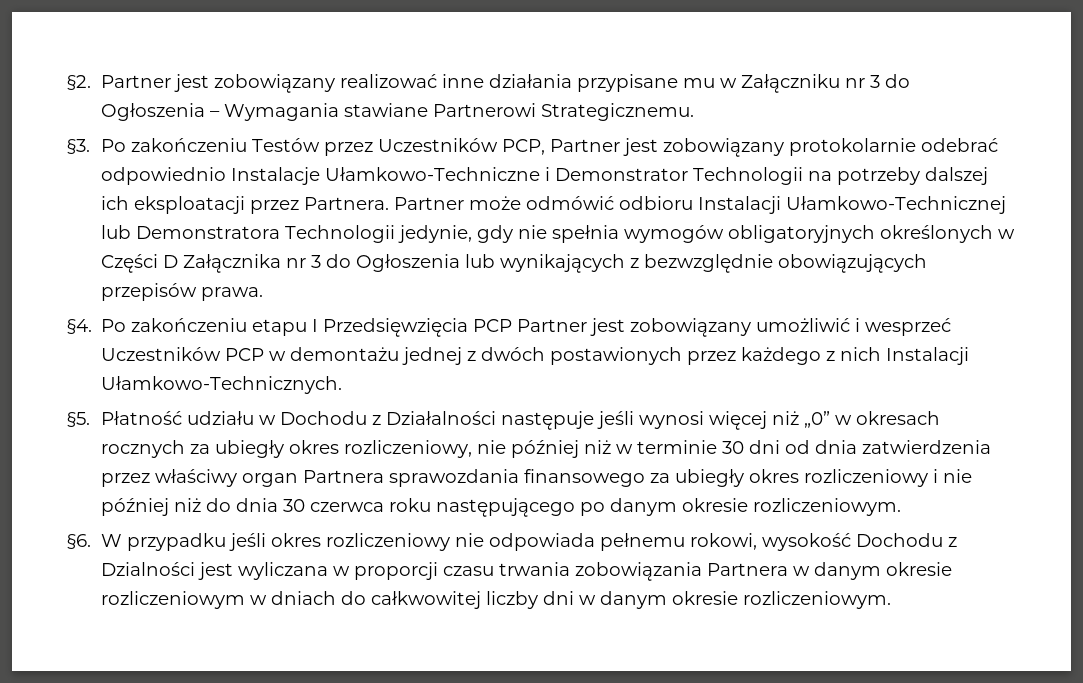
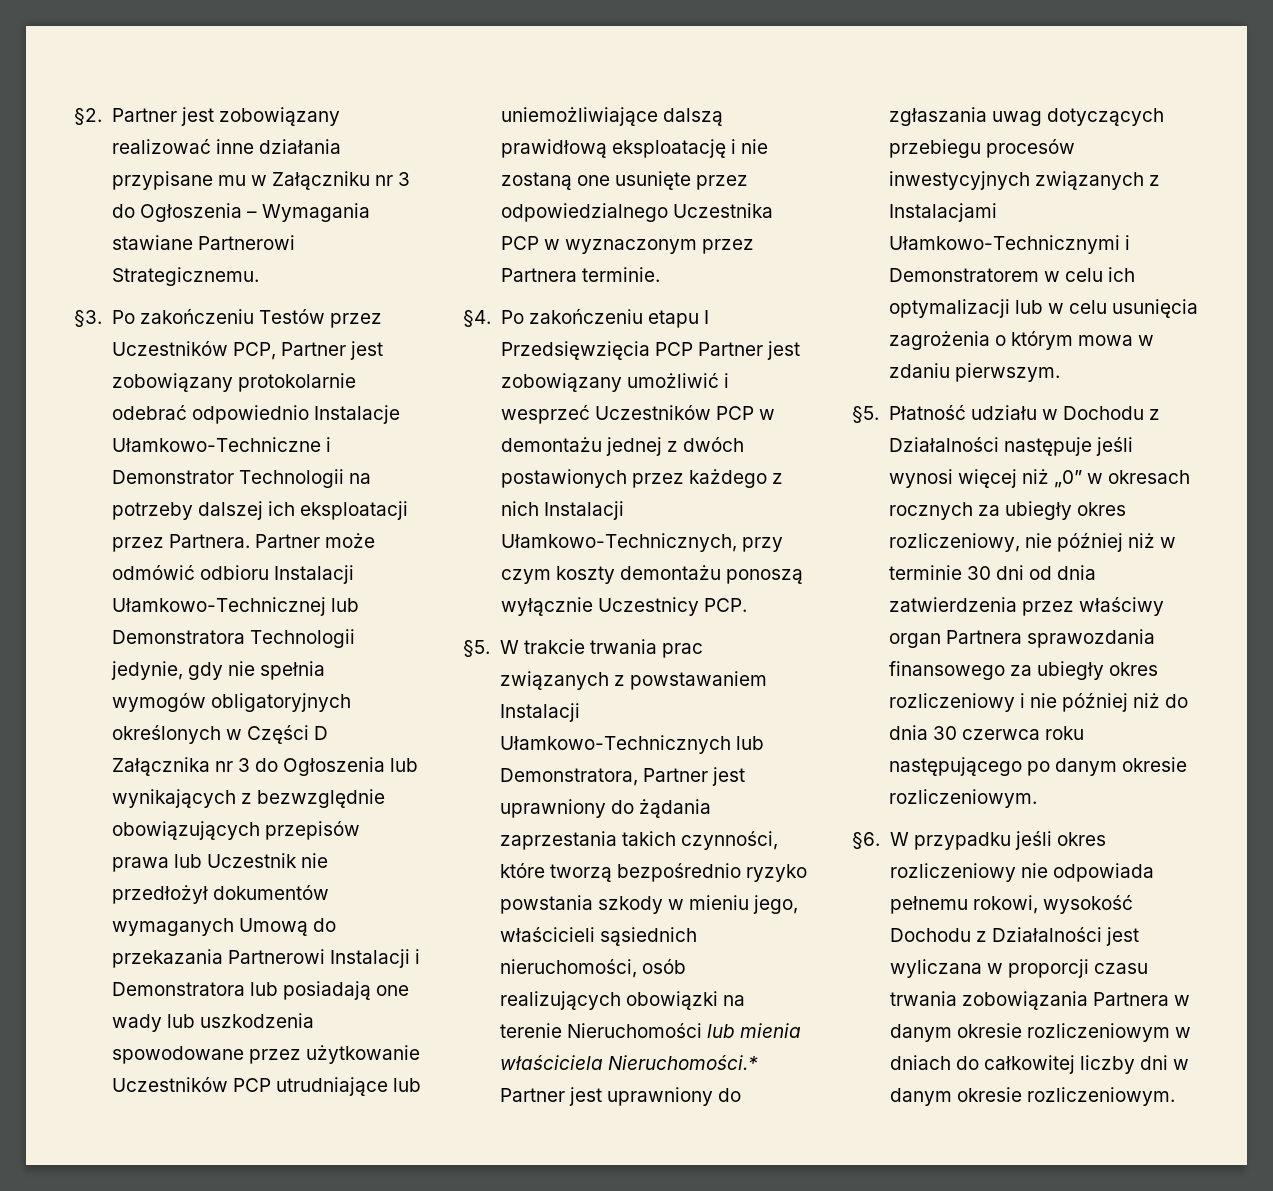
[200,287,263,301] prawa. -> [111,853,328,872] [111,885,329,904] [111,918,336,936] [111,949,420,968] [111,981,409,1000] [111,1013,314,1032] [111,1045,420,1064] [111,1077,421,1096] [500,107,723,126] [500,139,768,158] [500,171,748,190] [500,203,773,222] [500,236,754,254] [500,267,660,282] prawa lub Uczestnik nie przedłożył dokumentów wymaganych Umową do przekazania Partnerowi Instalacji i Demonstratora lub posiadają one wady lub uszkodzenia spowodowane przez użytkowanie Uczestników PCP utrudniające lub uniemożliwiające dalszą prawidłową eksploatację i nie zostaną one usunięte przez odpowiedzialnego Uczestnika PCP w wyznaczonym przez Partnera terminie.
[101,376,343,394] Ułamkowo-Technicznych. -> [500,533,783,552] [500,565,803,584] [500,597,747,616] [463,639,703,658] [499,671,767,690] [499,703,580,722] [499,735,764,754] [499,767,745,786] [499,799,711,818] [499,831,778,850] [499,863,807,882] [499,895,799,914] [499,927,697,946] [499,959,686,978] [499,991,745,1010] [499,1023,801,1038] [499,1055,758,1070] [499,1087,741,1106] [888,107,1164,126] [888,139,1075,158] [888,171,1160,190] [888,203,997,222] [888,235,1130,254] [888,267,1135,282] [888,299,1199,318] [888,331,1155,350] [888,363,1060,382] Ułamkowo-Technicznych, przy czym koszty demontażu ponoszą wyłącznie Uczestnicy PCP. // §5. W trakcie trwania prac związanych z powstawaniem Instalacji Ułamkowo-Technicznych lub Demonstratora, Partner jest uprawniony do żądania zaprzestania takich czynności, które tworzą bezpośrednio ryzyko powstania szkody w mieniu jego, właścicieli sąsiednich nieruchomości, osób realizujących obowiązki na terenie Nieruchomości lub mienia właściciela Nieruchomości.* Partner jest uprawniony do zgłaszania uwag dotyczących przebiegu procesów inwestycyjnych związanych z Instalacjami Ułamkowo-Technicznymi i Demonstratorem w celu ich optymalizacji lub w celu usunięcia zagrożenia o którym mowa w zdaniu pierwszym.
[100,562,195,576] Dzialności -> [991,927,1102,942] Działalności
[370,591,481,609] całkwowitej -> [983,1055,1075,1074] całkowitej

